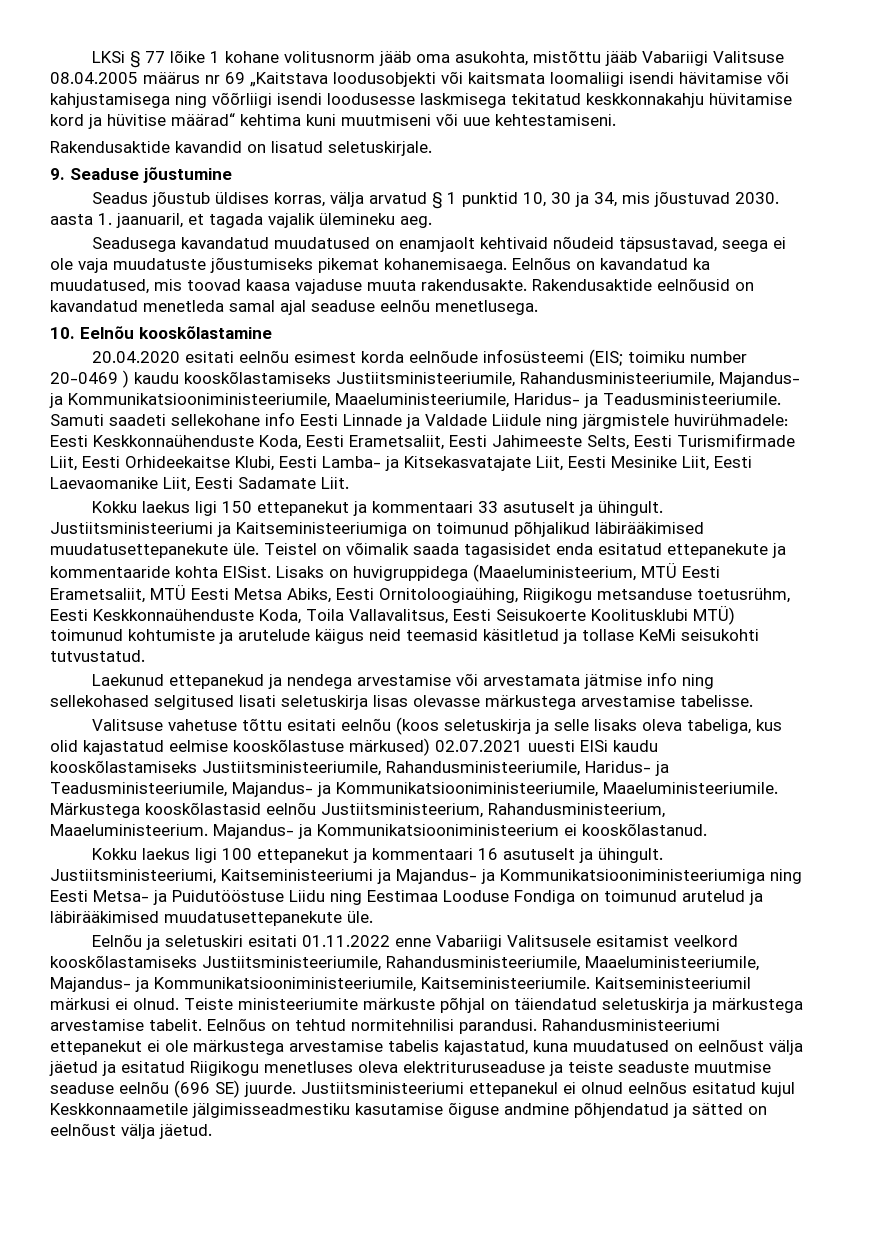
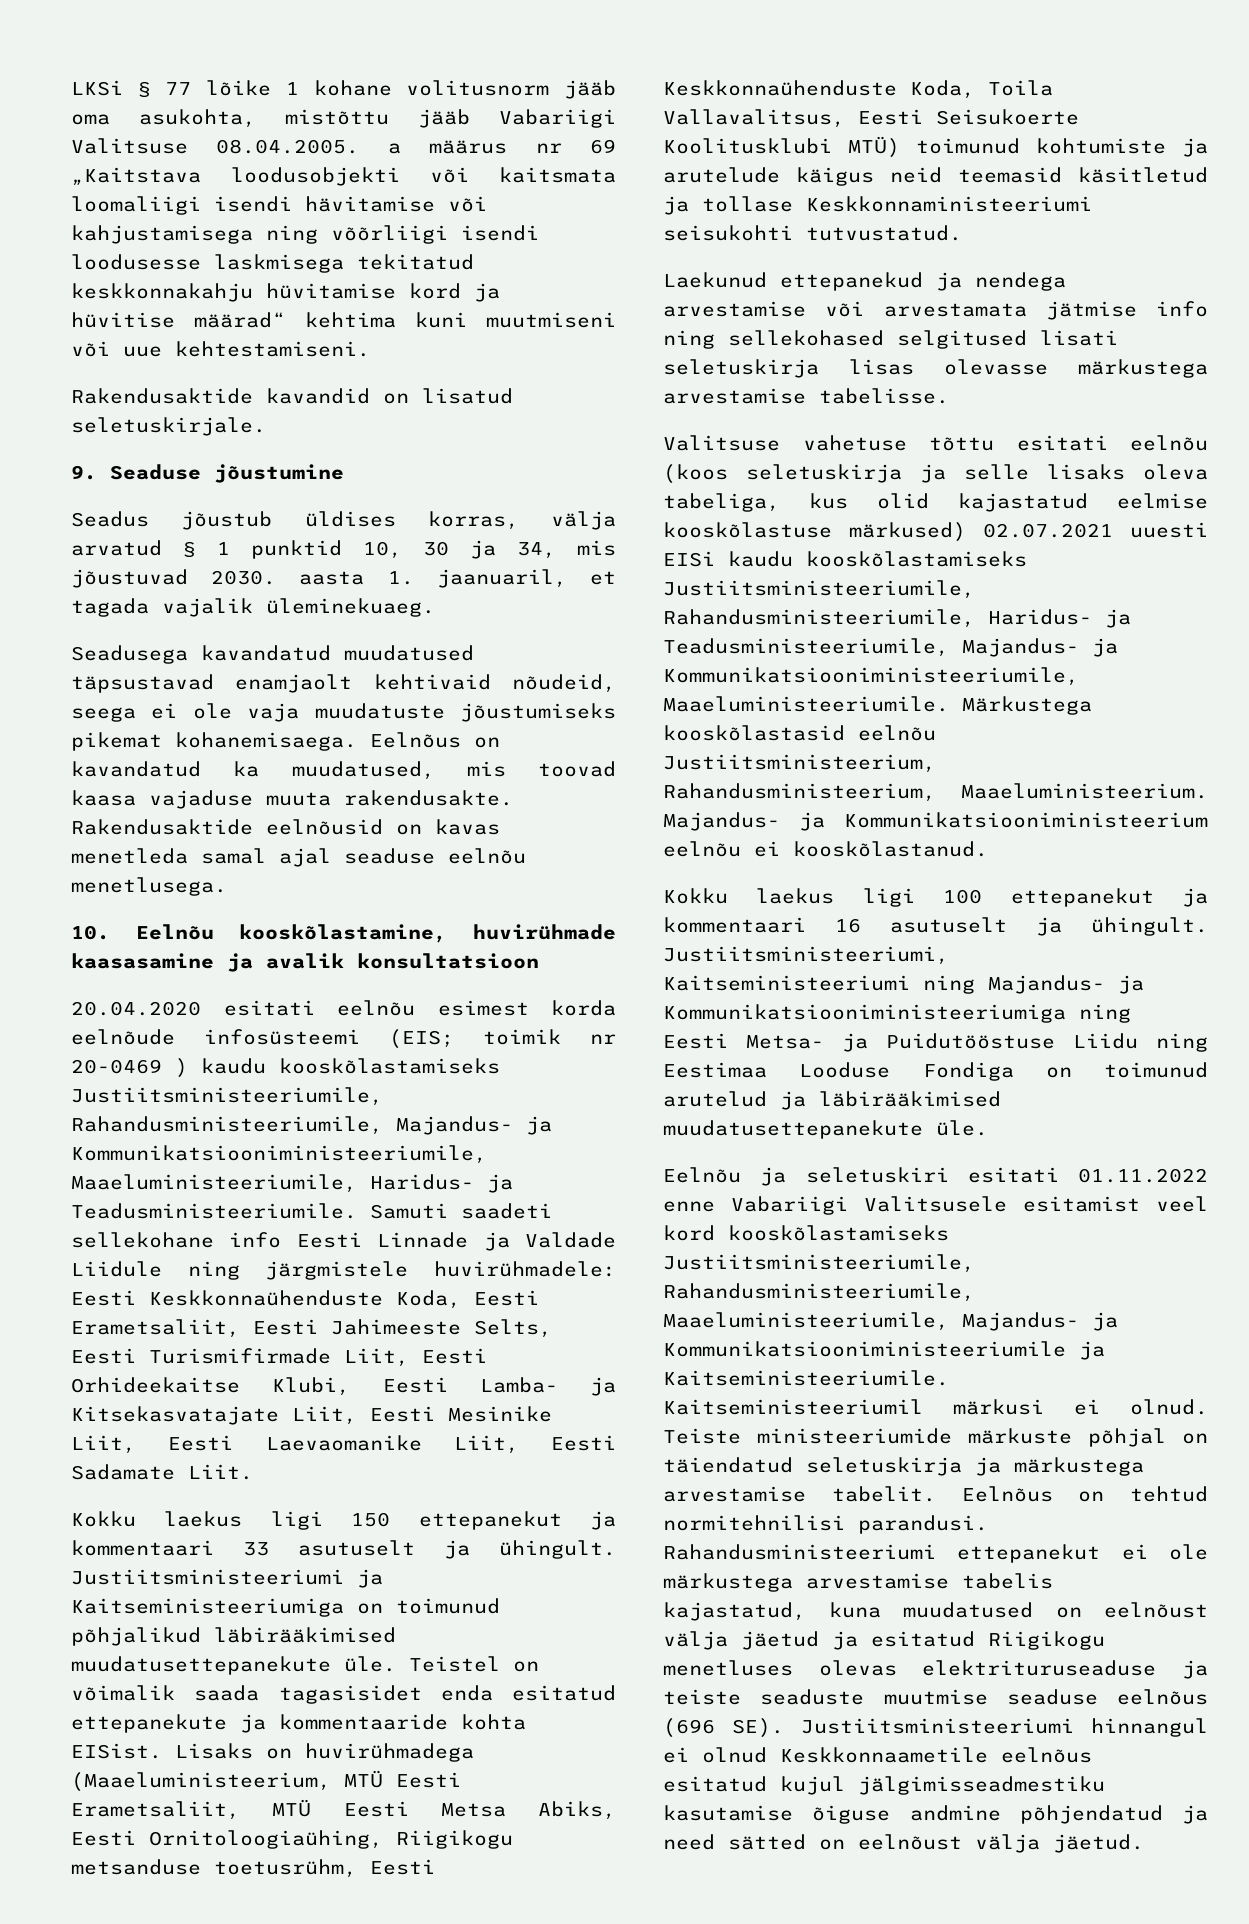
[50,72,138,84] 08.04.2005 -> [216,139,401,154] 08.04.2005. a
[319,213,432,228] ülemineku aeg. -> [266,598,435,617] üleminekuaeg.
[374,240,394,249] on -> [71,674,214,693] täpsustavad
[552,236,717,252] nõudeid täpsustavad, -> [512,674,616,693] nõudeid,
[50,300,138,312] kavandatud -> [435,819,500,835] kavas
[139,326,272,339] kooskõlastamine -> [239,924,616,943] [71,953,539,972] kooskõlastamine, huvirühmade kaasasamine ja avalik konsultatsioon
[627,351,747,363] toimiku number -> [483,1029,616,1045] toimik nr
[353,566,468,581] huvigruppidega -> [305,1743,474,1762] huvirühmadega
[639,629,676,641] KeMi -> [806,196,1092,212] Keskkonnaministeeriumi
(559, 830) none -> [663,841,741,857] eelnõu
[377,869,391,884] ja -> [923,975,975,994] ning
[673,935,738,947] veelkord -> [1156,1196,1208,1212] [663,1225,715,1241] veel kord
[154,977,416,992] Kommunikatsiooniministeeriumile, -> [663,1341,1105,1360] Kommunikatsiooniministeeriumile ja
[238,998,358,1010] ministeeriumite -> [757,1428,952,1444] ministeeriumide
[358,1061,398,1073] oleva -> [818,1660,897,1676] olevas
[119,1080,558,1098] eelnõu (696 SE) juurde. Justiitsministeeriumi ettepanekul -> [1117,1689,1208,1705] [663,1718,1208,1738] eelnõus (696 SE). Justiitsministeeriumi hinnangul
(623, 1088) none -> [780,1747,988,1763] Keskkonnaametile
[50,1103,188,1115] Keskkonnaametile -> (845, 1785) none
(687, 1110) none -> [663,1834,715,1850] need

